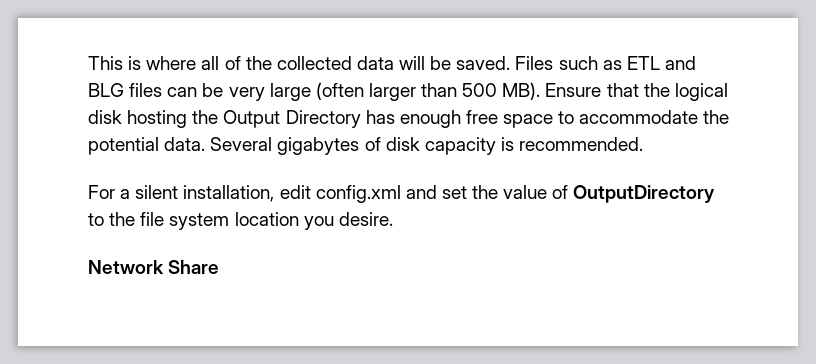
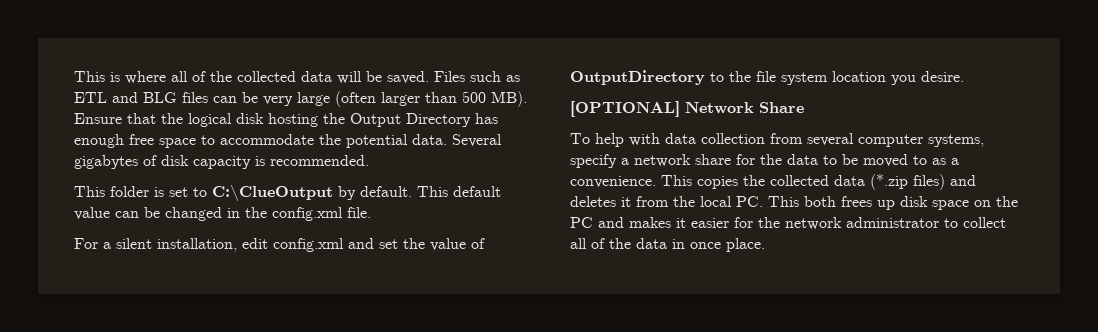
(644, 144) none -> [74,185,501,201] [74,207,371,221] // This folder is set to C:\ClueOutput by default. This default value can be changed in the config.xml file.
(393, 219) none -> [570,101,680,117] [OPTIONAL]
(220, 267) none -> [570,133,984,147] [570,154,959,168] [570,174,976,190] [570,196,1018,210] [570,217,1006,230] [570,238,765,252] // To help with data collection from several computer systems, specify a network share for the data to be moved to as a convenience. This copies the collected data (*.zip files) and deletes it from the local PC. This both frees up disk space on the PC and makes it easier for the network administrator to collect all of the data in once place.

